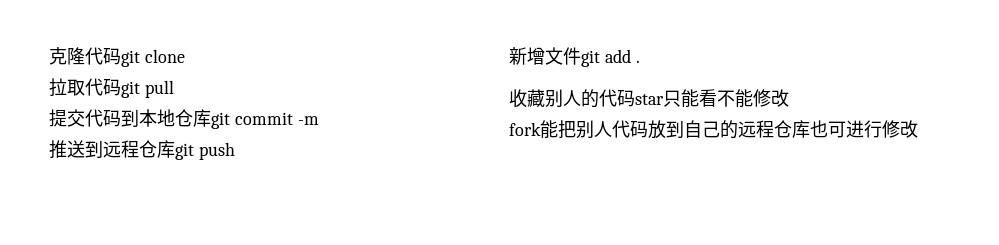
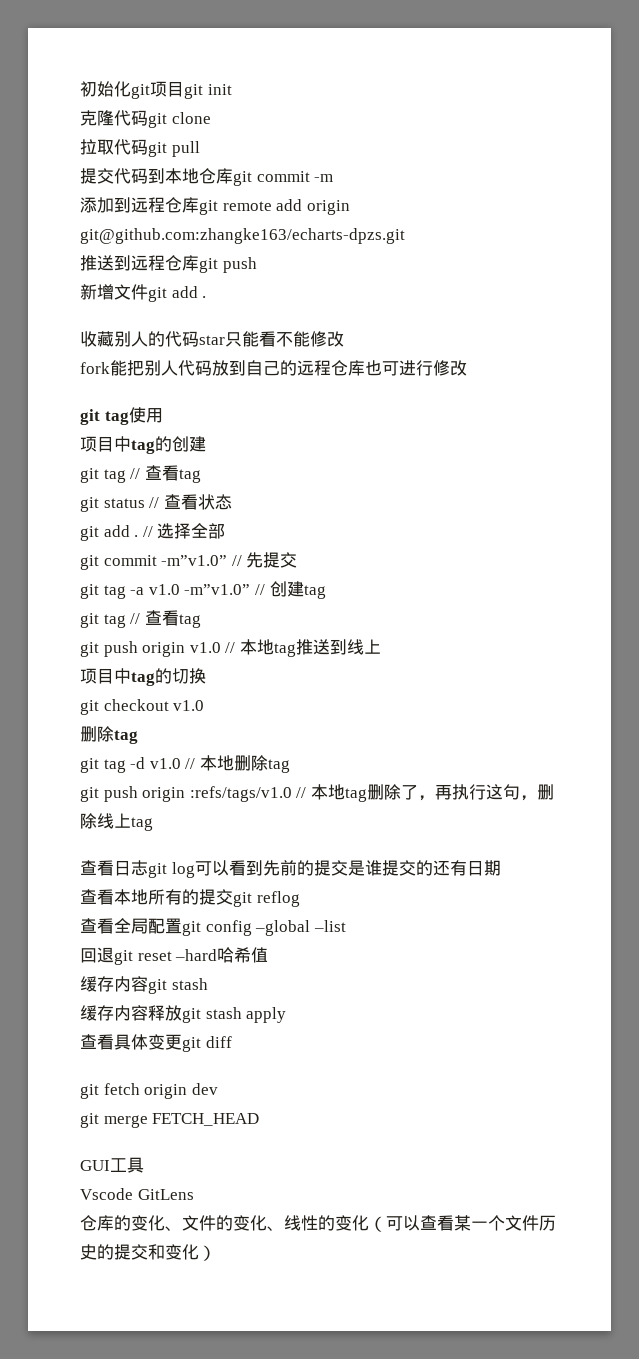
(49, 56) none -> [80,81,232,99] 初始化git项目git init //
(319, 120) none -> [80,197,350,215] [80,228,405,244] // 添加到远程仓库git remote add origin git@github.com:zhangke163/echarts-dpzs.git
(918, 129) none -> [80,407,163,425] [80,436,206,454] [80,465,201,483] [80,494,232,512] [80,523,226,541] [80,552,298,570] [80,581,326,599] [80,610,201,628] [80,639,381,657] [80,668,206,686] [80,699,205,715] [80,726,138,744] [80,755,290,773] [80,784,554,802] [80,813,153,831] [80,860,501,878] [80,889,300,907] [80,918,346,936] [80,947,269,965] [80,976,208,994] [80,1005,287,1023] [80,1034,232,1052] [80,1083,218,1099] [80,1113,260,1128] [80,1157,144,1173] [80,1188,194,1200] [80,1215,556,1232] [80,1244,216,1261] // git tag使用 // 项目中tag的创建 // git tag // 查看tag // git status // 查看状态 // git add . // 选择全部 // git commit -m”v1.0” // 先提交 // git tag -a v1.0 -m”v1.0” // 创建tag // git tag // 查看tag // git push origin v1.0 // 本地tag推送到线上 // 项目中tag的切换 // git checkout v1.0 // 删除tag // git tag -d v1.0 // 本地删除tag // git push origin :refs/tags/v1.0 // 本地tag删除了，再执行这句，删除线上tag // 查看日志git log可以看到先前的提交是谁提交的还有日期 // 查看本地所有的提交git reflog // 查看全局配置git config –global –list // 回退git reset –hard哈希值 // 缓存内容git stash // 缓存内容释放git stash apply // 查看具体变更git diff // git fetch origin dev // git merge FETCH_HEAD // GUI工具 // Vscode GitLens // 仓库的变化、文件的变化、线性的变化（可以查看某一个文件历史的提交和变化）

